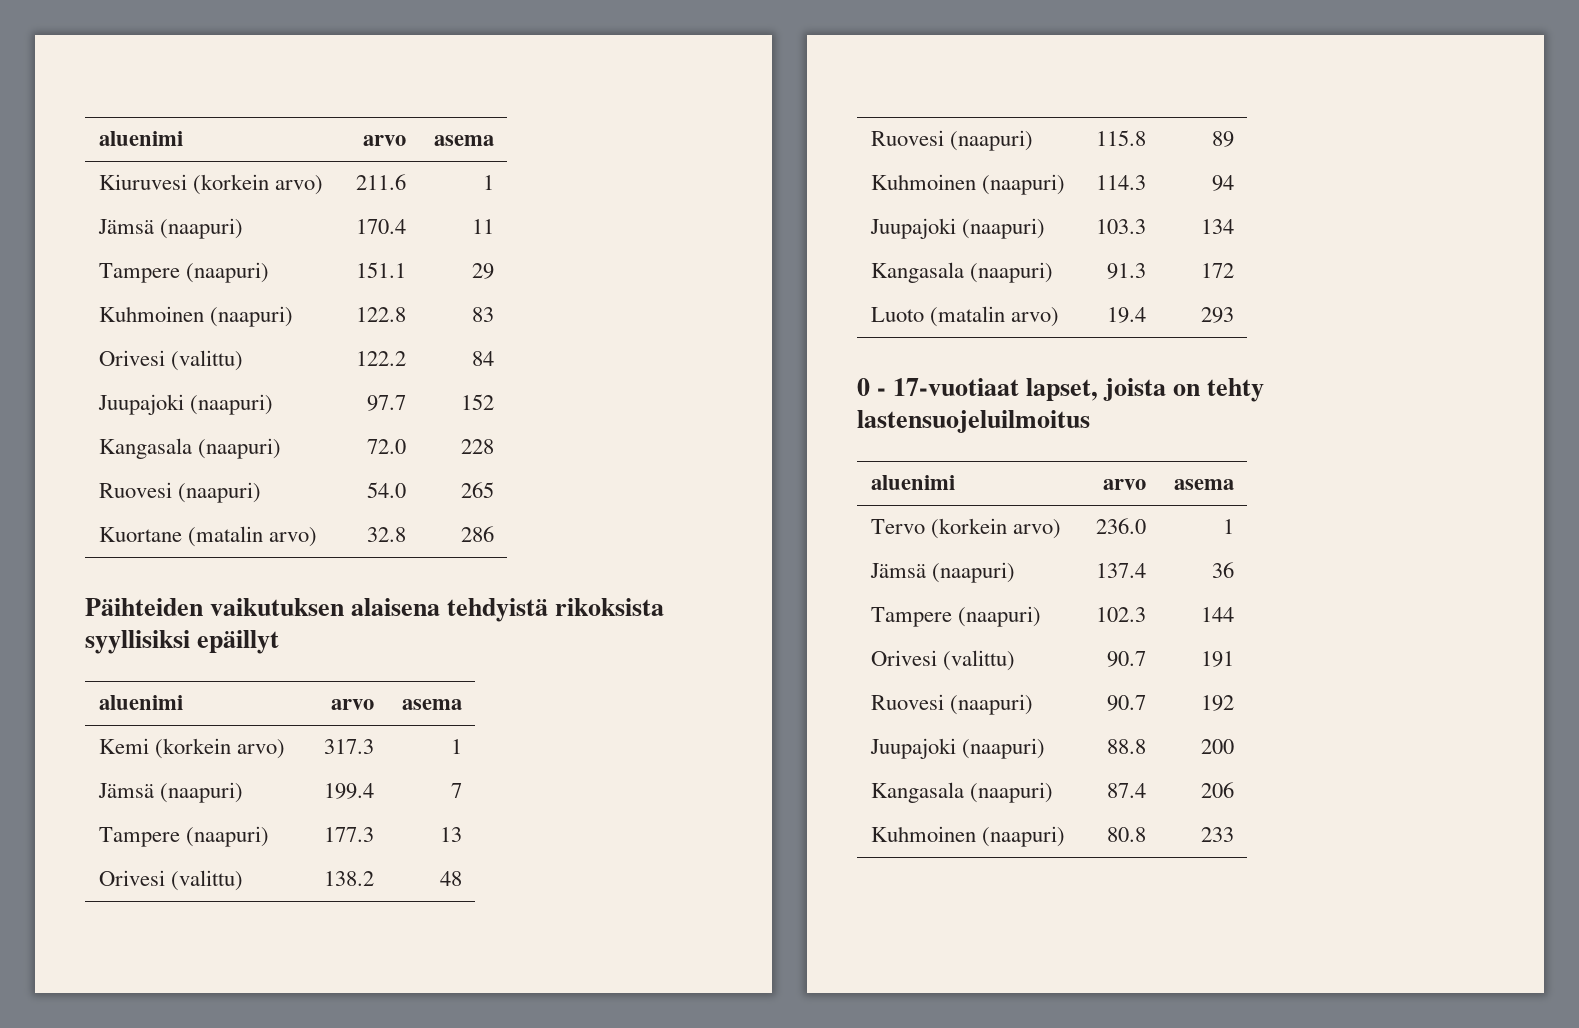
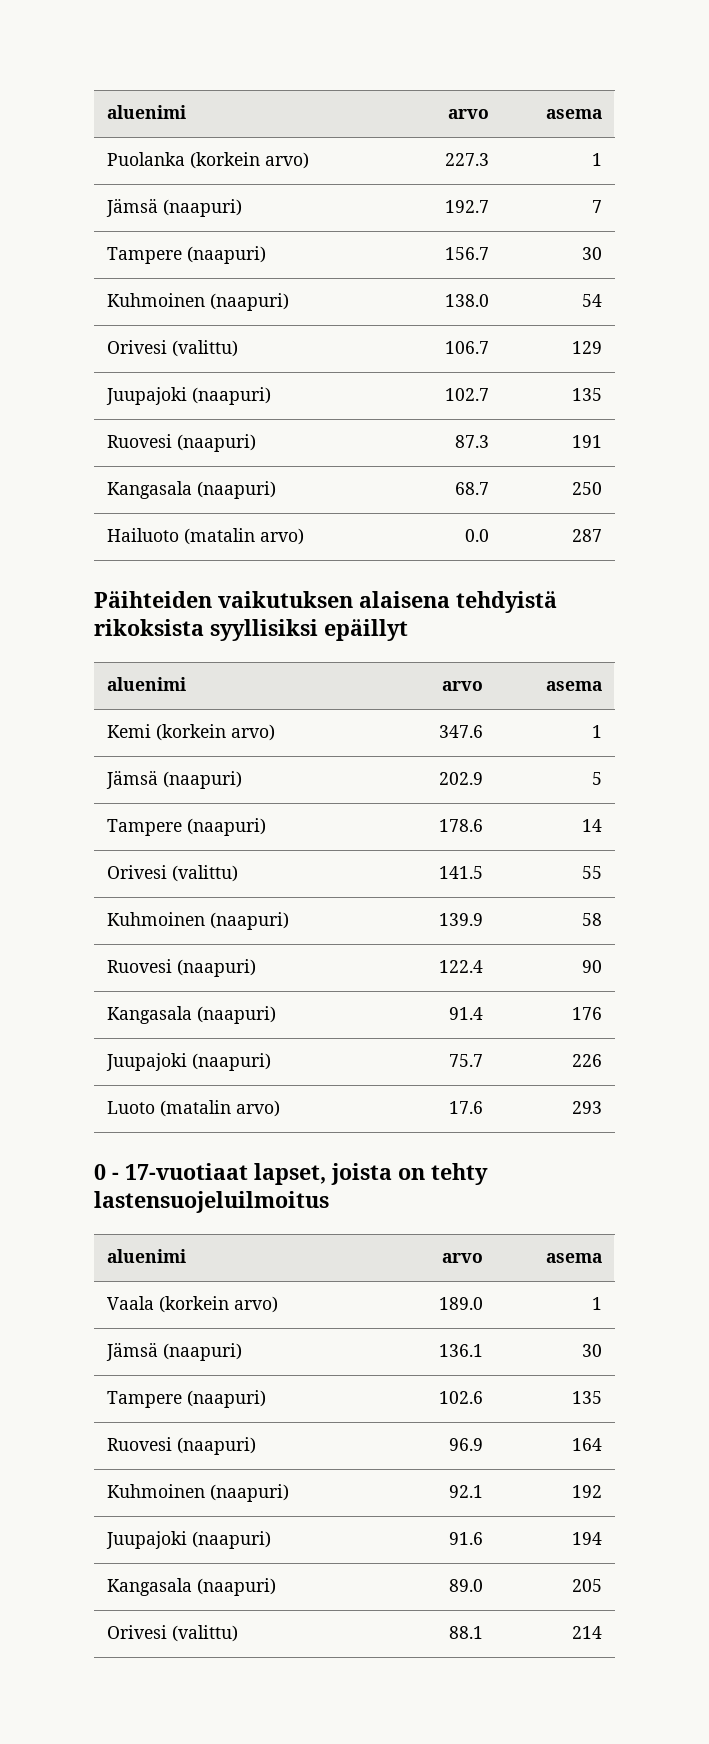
[98,131,183,146] [362,135,406,146] [433,135,494,146] [98,174,323,195] [355,174,406,190] [482,175,494,190] [97,218,243,239] [355,219,406,234] [471,219,494,234] [98,262,269,283] [355,262,406,278] [471,263,494,279] [98,306,293,327] [355,307,406,322] [471,307,494,322] [98,350,243,371] [355,351,406,366] [471,351,494,366] [97,394,273,415] [366,395,406,411] [460,394,494,410] [98,438,281,459] [366,439,406,454] [460,439,494,454] [98,482,261,503] [366,482,406,498] [460,482,494,498] [98,526,317,547] [366,527,406,542] [460,526,494,542] aluenimi | arvo | asema // Kiuruvesi (korkein arvo) | 211.6 | 1 // Jämsä (naapuri) | 170.4 | 11 // Tampere (naapuri) | 151.1 | 29 // Kuhmoinen (naapuri) | 122.8 | 83 // Orivesi (valittu) | 122.2 | 84 // Juupajoki (naapuri) | 97.7 | 152 // Kangasala (naapuri) | 72.0 | 228 // Ruovesi (naapuri) | 54.0 | 265 // Kuortane (matalin arvo) | 32.8 | 286 -> [107,105,187,119] [447,109,489,119] [545,109,602,119] [107,152,310,169] [444,153,489,166] [591,153,602,166] [106,198,243,217] [444,200,489,213] [591,200,602,213] [107,246,267,264] [444,247,489,260] [581,247,602,260] [107,293,290,311] [444,294,489,307] [581,294,602,307] [107,340,239,357] [444,341,489,354] [571,341,602,354] [106,387,272,405] [444,388,489,401] [571,388,602,401] [107,434,257,452] [454,435,489,448] [571,435,602,448] [107,481,277,499] [454,482,489,495] [571,482,602,495] [107,528,305,545] [464,529,489,542] [571,529,602,542] aluenimi | arvo | asema // Puolanka (korkein arvo) | 227.3 | 1 // Jämsä (naapuri) | 192.7 | 7 // Tampere (naapuri) | 156.7 | 30 // Kuhmoinen (naapuri) | 138.0 | 54 // Orivesi (valittu) | 106.7 | 129 // Juupajoki (naapuri) | 102.7 | 135 // Ruovesi (naapuri) | 87.3 | 191 // Kangasala (naapuri) | 68.7 | 250 // Hailuoto (matalin arvo) | 0.0 | 287
[323,739,374,754] [450,739,462,754] [97,782,243,803] [323,783,374,799] [450,783,462,798] [98,826,269,847] [323,827,374,842] [439,827,462,842] [98,870,243,891] [323,871,374,886] [439,871,462,886] [870,130,1033,151] [1095,130,1146,146] [1211,131,1234,147] [870,174,1065,195] [1095,175,1146,190] [1211,175,1234,191] [869,218,1045,239] [1095,219,1146,234] [1200,219,1234,234] [870,262,1053,283] [1106,263,1146,279] [1200,263,1234,278] 317.3 | 1 // Jämsä (naapuri) | 199.4 | 7 // Tampere (naapuri) | 177.3 | 13 // Orivesi (valittu) | 138.2 | 48 // Ruovesi (naapuri) | 115.8 | 89 // Kuhmoinen (naapuri) | 114.3 | 94 // Juupajoki (naapuri) | 103.3 | 134 // Kangasala (naapuri) | 91.3 | 172 -> [438,725,483,738] [591,725,602,738] [106,770,243,789] [438,772,483,785] [591,772,602,785] [107,818,267,836] [438,819,483,832] [581,819,602,832] [107,865,239,882] [438,866,483,879] [581,866,602,879] [107,912,290,930] [438,913,483,926] [581,913,602,926] [107,959,257,977] [438,960,483,973] [581,960,602,973] [107,1006,277,1024] [448,1007,483,1020] [571,1007,602,1020] [106,1053,272,1071] [448,1054,483,1067] [571,1054,602,1067] 347.6 | 1 // Jämsä (naapuri) | 202.9 | 5 // Tampere (naapuri) | 178.6 | 14 // Orivesi (valittu) | 141.5 | 55 // Kuhmoinen (naapuri) | 139.9 | 58 // Ruovesi (naapuri) | 122.4 | 90 // Kangasala (naapuri) | 91.4 | 176 // Juupajoki (naapuri) | 75.7 | 226
[1106,307,1146,323] 19.4 -> [448,1101,483,1114] 17.6
[870,518,1061,539] [1095,518,1146,534] [1222,519,1234,534] [869,562,1015,583] [1095,563,1146,578] [1211,562,1234,578] [870,606,1041,627] [1095,607,1146,622] [1200,607,1234,622] [870,650,1015,671] [1106,651,1146,667] [1200,651,1234,667] [870,694,1033,715] [1106,695,1146,711] Tervo (korkein arvo) | 236.0 | 1 // Jämsä (naapuri) | 137.4 | 36 // Tampere (naapuri) | 102.3 | 144 // Orivesi (valittu) | 90.7 | 191 // Ruovesi (naapuri) | 90.7 -> [107,1296,279,1313] [438,1297,483,1310] [591,1297,602,1310] [106,1342,243,1361] [438,1344,483,1357] [581,1344,602,1357] [107,1390,267,1408] [438,1391,483,1404] [571,1391,602,1404] [107,1437,257,1455] [448,1438,483,1451] [571,1438,602,1451] [107,1484,290,1502] [448,1485,483,1498] Vaala (korkein arvo) | 189.0 | 1 // Jämsä (naapuri) | 136.1 | 30 // Tampere (naapuri) | 102.6 | 135 // Ruovesi (naapuri) | 96.9 | 164 // Kuhmoinen (naapuri) | 92.1
[1106,739,1146,754] [1200,739,1234,754] [870,782,1053,803] [1106,783,1146,798] [1200,782,1234,798] [870,826,1065,847] [1106,827,1146,842] [1200,827,1234,842] 88.8 | 200 // Kangasala (naapuri) | 87.4 | 206 // Kuhmoinen (naapuri) | 80.8 | 233 -> [448,1532,483,1545] [571,1532,602,1545] [107,1578,277,1596] [448,1579,483,1592] [571,1579,602,1592] [107,1625,239,1642] [448,1626,483,1639] [571,1626,602,1639] 91.6 | 194 // Kangasala (naapuri) | 89.0 | 205 // Orivesi (valittu) | 88.1 | 214

